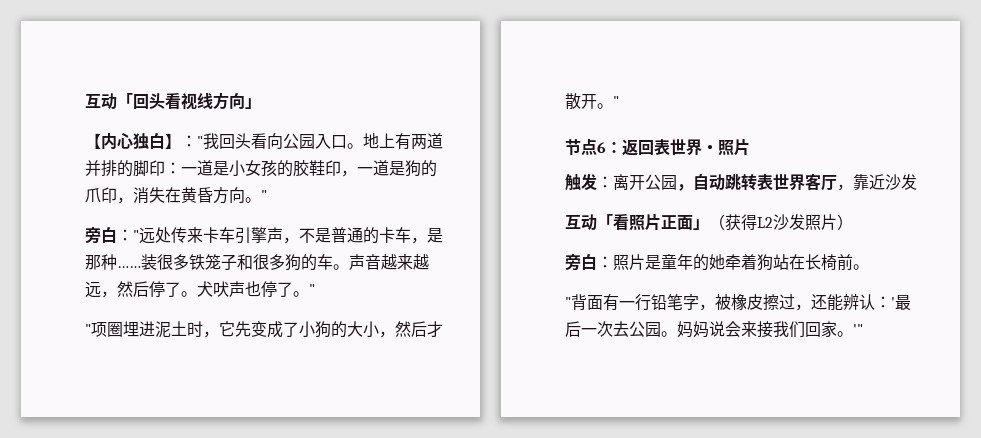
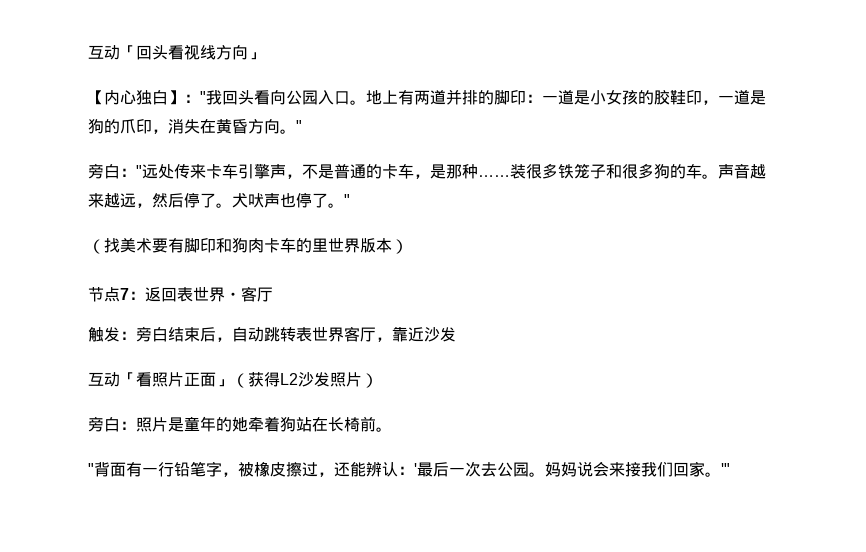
[85,321,443,338] [565,93,619,110] "项圈埋进泥土时，它先变成了小狗的大小，然后才散开。" -> [88,238,408,254] （找美术要有脚印和狗肉卡车的里世界版本）
[597,142,606,153] 6 -> [120,288,129,300] 7
[718,139,750,156] 照片 -> [241,286,273,302] 客厅
[613,174,677,190] 离开公园 -> [136,326,216,342] 旁白结束后

